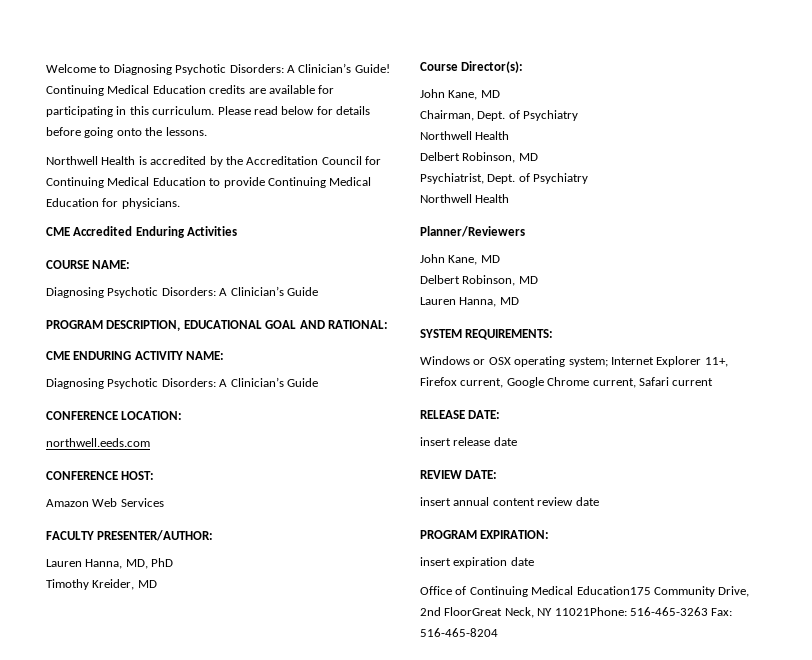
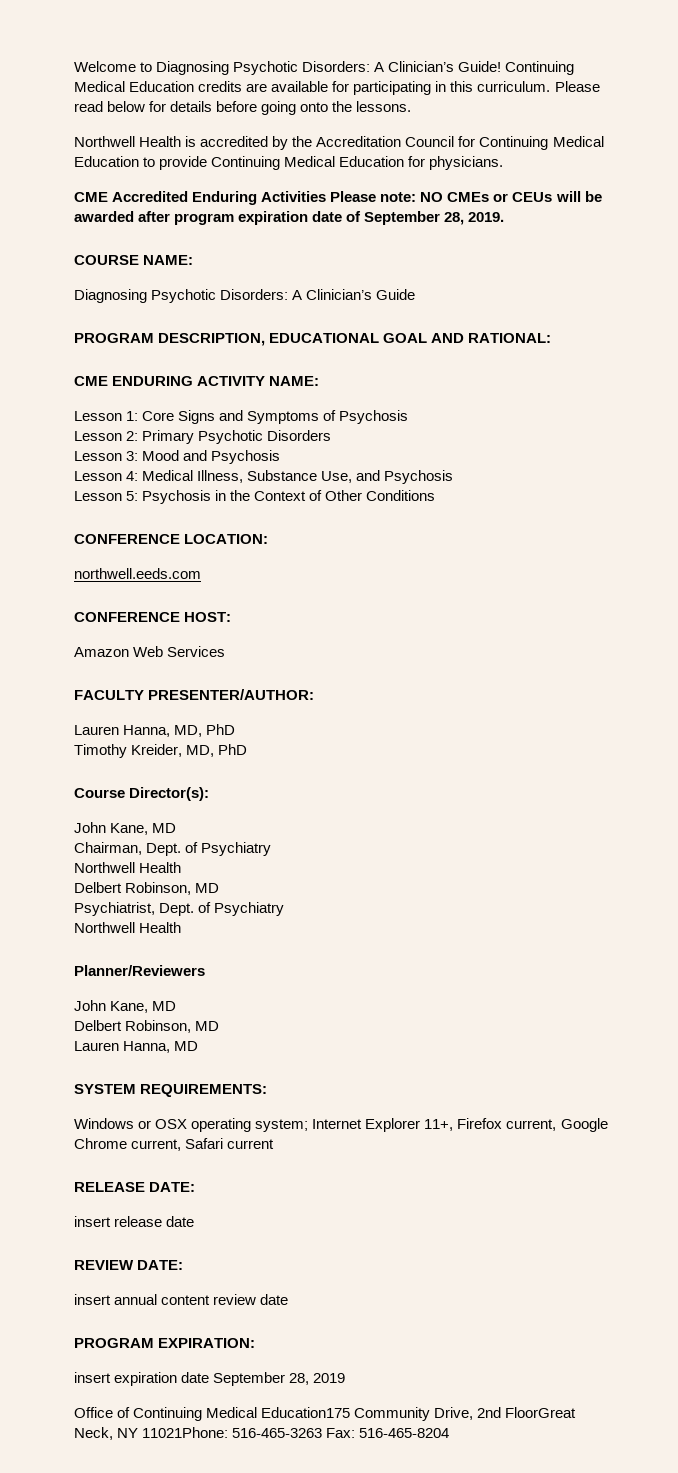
(238, 231) none -> [330,191,602,202] [74,211,505,225] Please note: NO CMEs or CEUs will be awarded after program expiration date of September 28, 2019.
[46,377,318,389] Diagnosing Psychotic Disorders: A Clinician’s Guide -> [74,410,409,424] [74,430,332,444] [74,450,281,464] [74,470,454,484] [74,490,436,504] Lesson 1: Core Signs and Symptoms of Psychosis // Lesson 2: Primary Psychotic Disorders // Lesson 3: Mood and Psychosis // Lesson 4: Medical Illness, Substance Use, and Psychosis // Lesson 5: Psychosis in the Context of Other Conditions
[137,580,157,588] MD -> [186,744,248,757] MD, PhD
(534, 561) none -> [213,1372,346,1386] September 28, 2019

